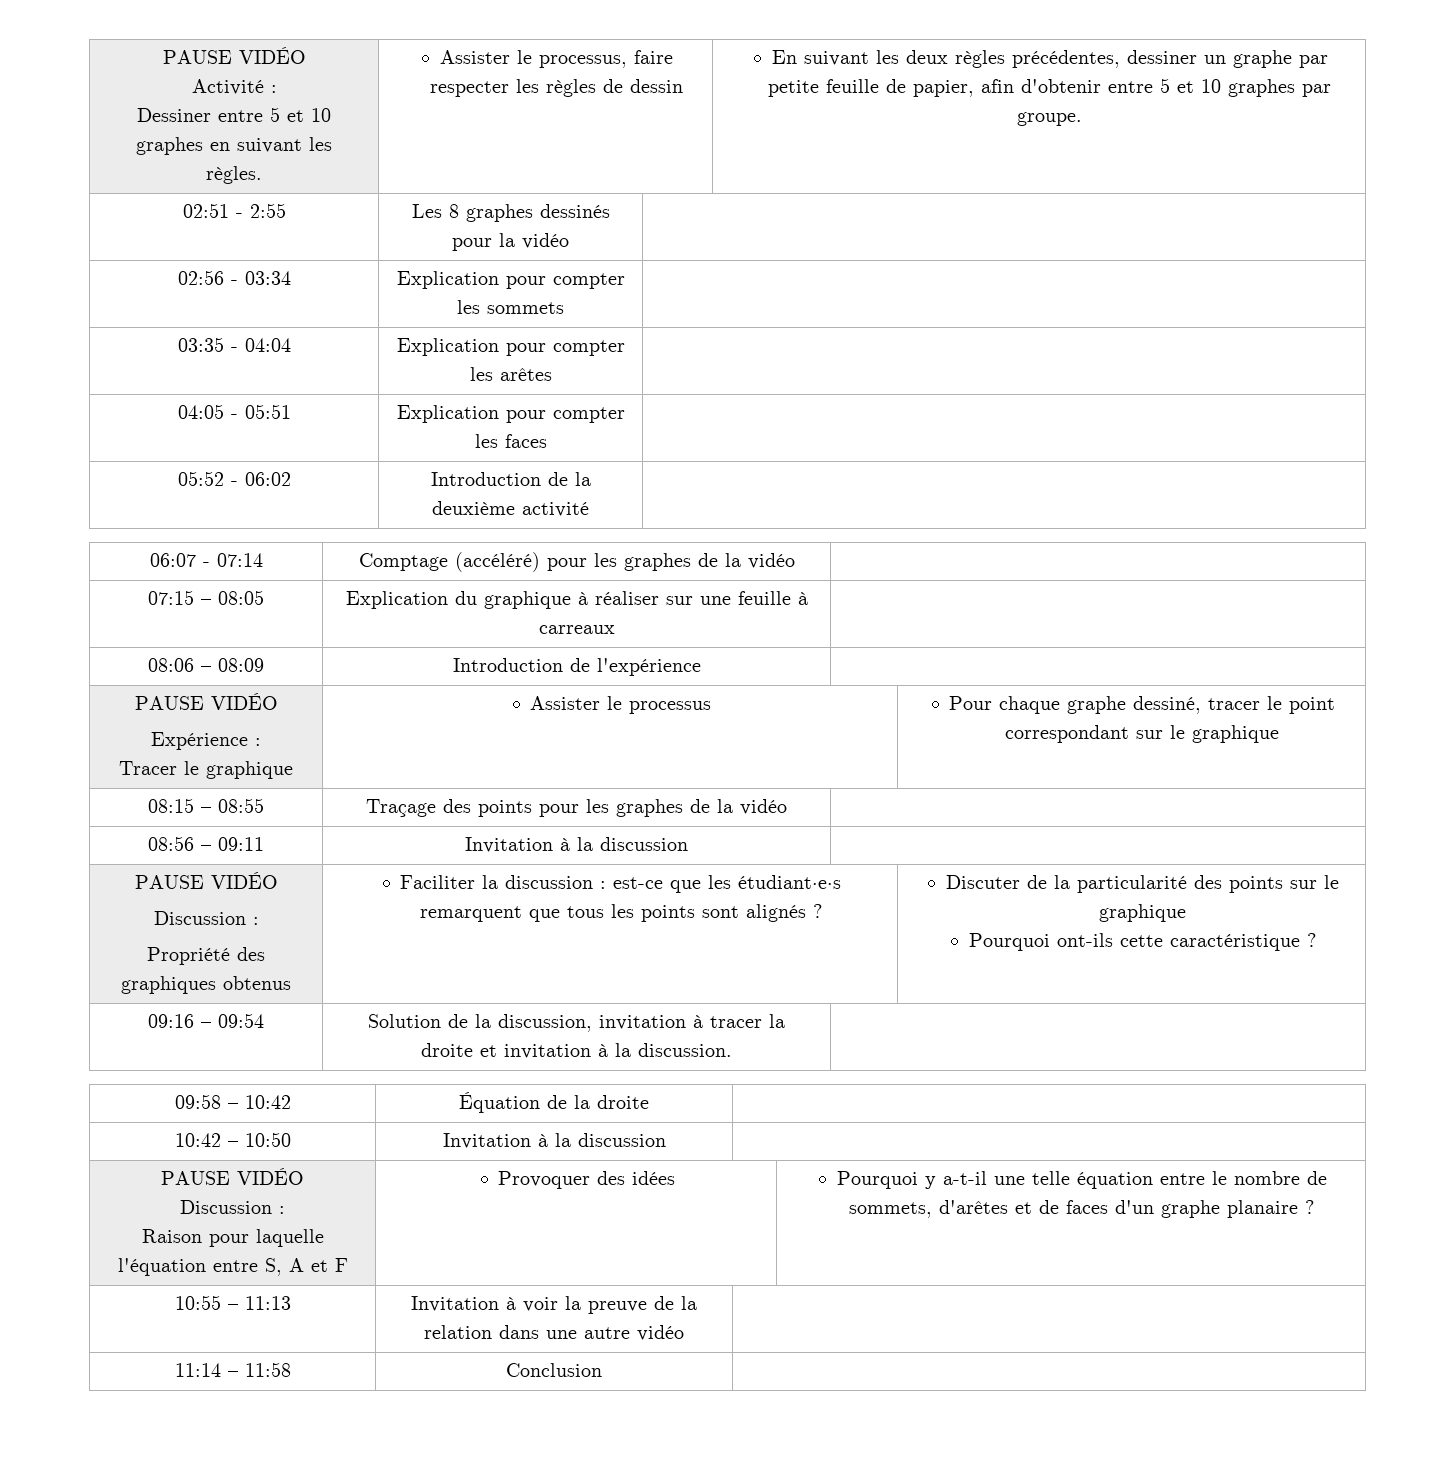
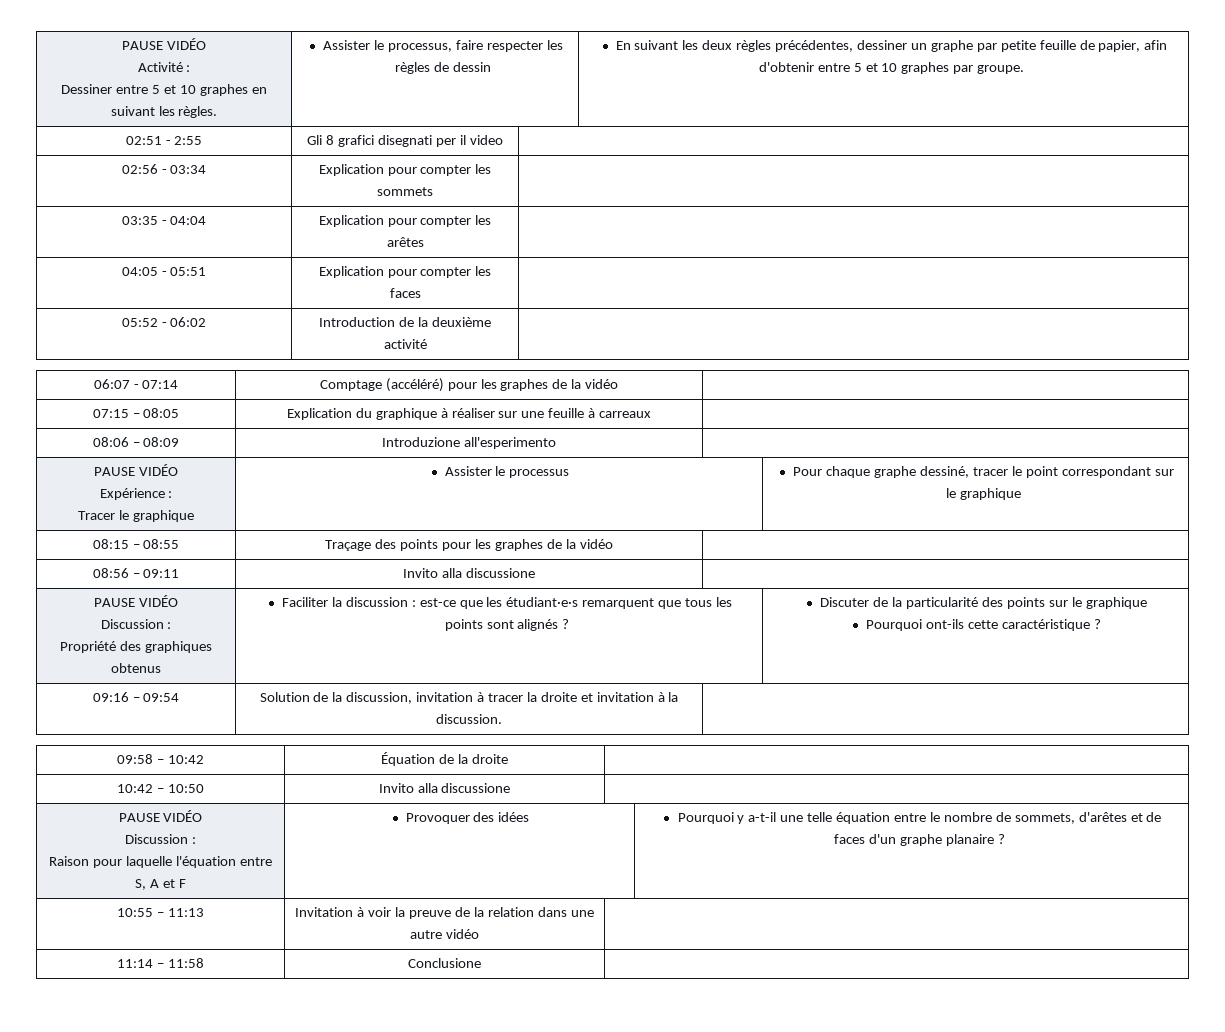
[411,204,610,222] [452,233,569,251] Les 8 graphes dessinés pour la vidéo -> [307,135,503,147] Gli 8 grafici disegnati per il video
[452,658,701,676] Introduction de l'expérience -> [382,437,556,449] Introduzione all'esperimento
[465,837,688,853] Invitation à la discussion -> [403,568,535,578] Invito alla discussione
[442,1133,666,1149] Invitation à la discussion -> [378,783,511,793] Invito alla discussione
[506,1363,602,1377] Conclusion -> [408,958,482,968] Conclusione

